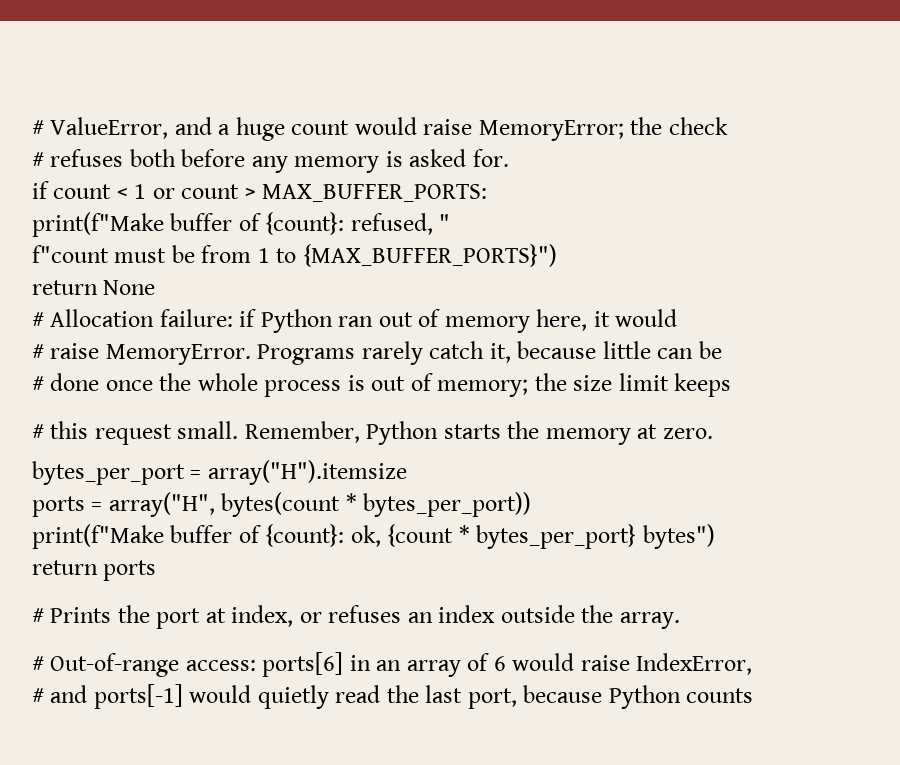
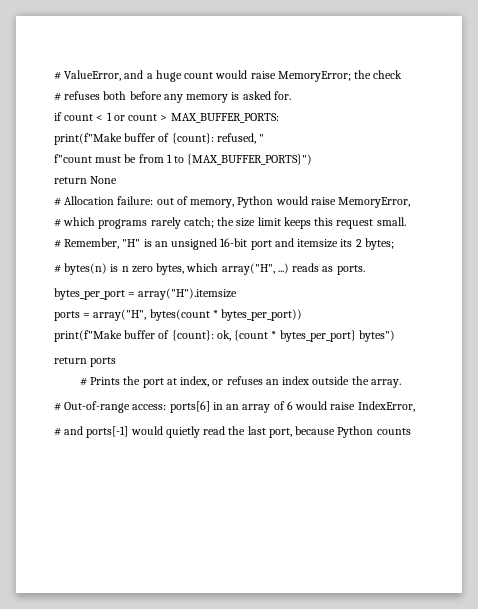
[239,309,678,333] [32,341,722,365] [32,373,529,397] if Python ran out of memory here, it would // # raise MemoryError. Programs rarely catch it, because little can be // # done once the whole process is out of memory; -> [156,196,411,208] [54,217,214,229] out of memory, Python would raise MemoryError, // # which programs rarely catch;
[32,424,44,439] // # -> (311, 223) none
[244,421,713,445] Remember, Python starts the memory at zero. -> [54,238,394,250] [54,263,365,275] // # Remember, "H" is an unsigned 16-bit port and itemsize its 2 bytes; // # bytes(n) is n zero bytes, which array("H", ...) reads as ports.

